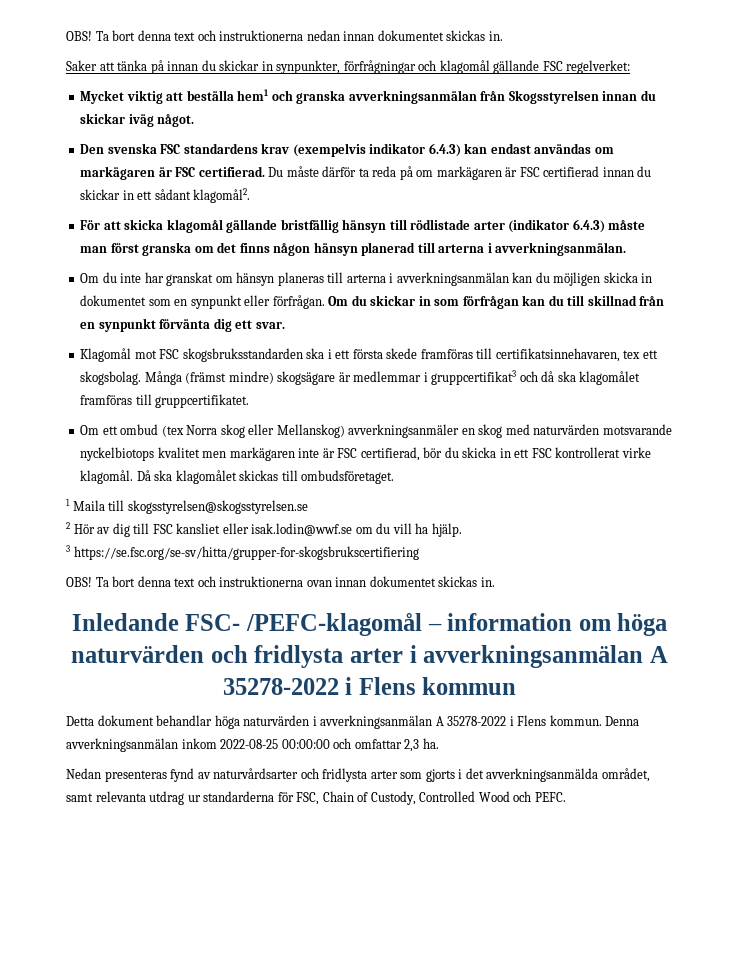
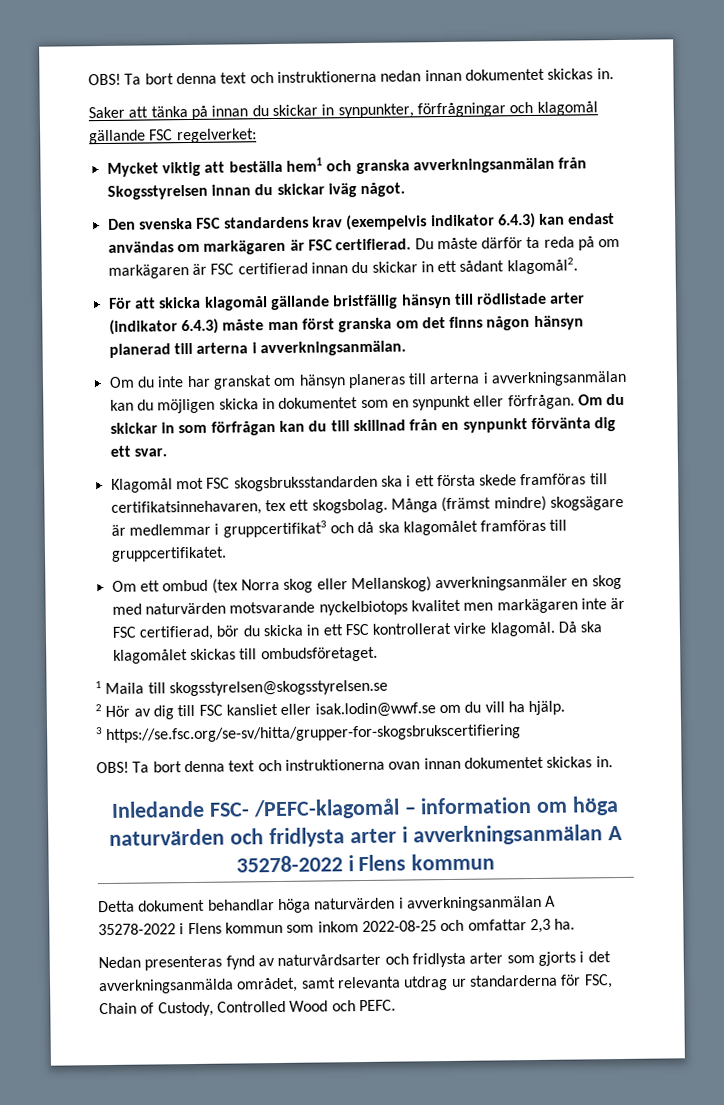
[549,715,640,726] [66,738,178,752] kommun. Denna avverkningsanmälan -> [224,921,315,934] kommun som
[281,739,330,749] 00:00:00 -> (437, 926) none

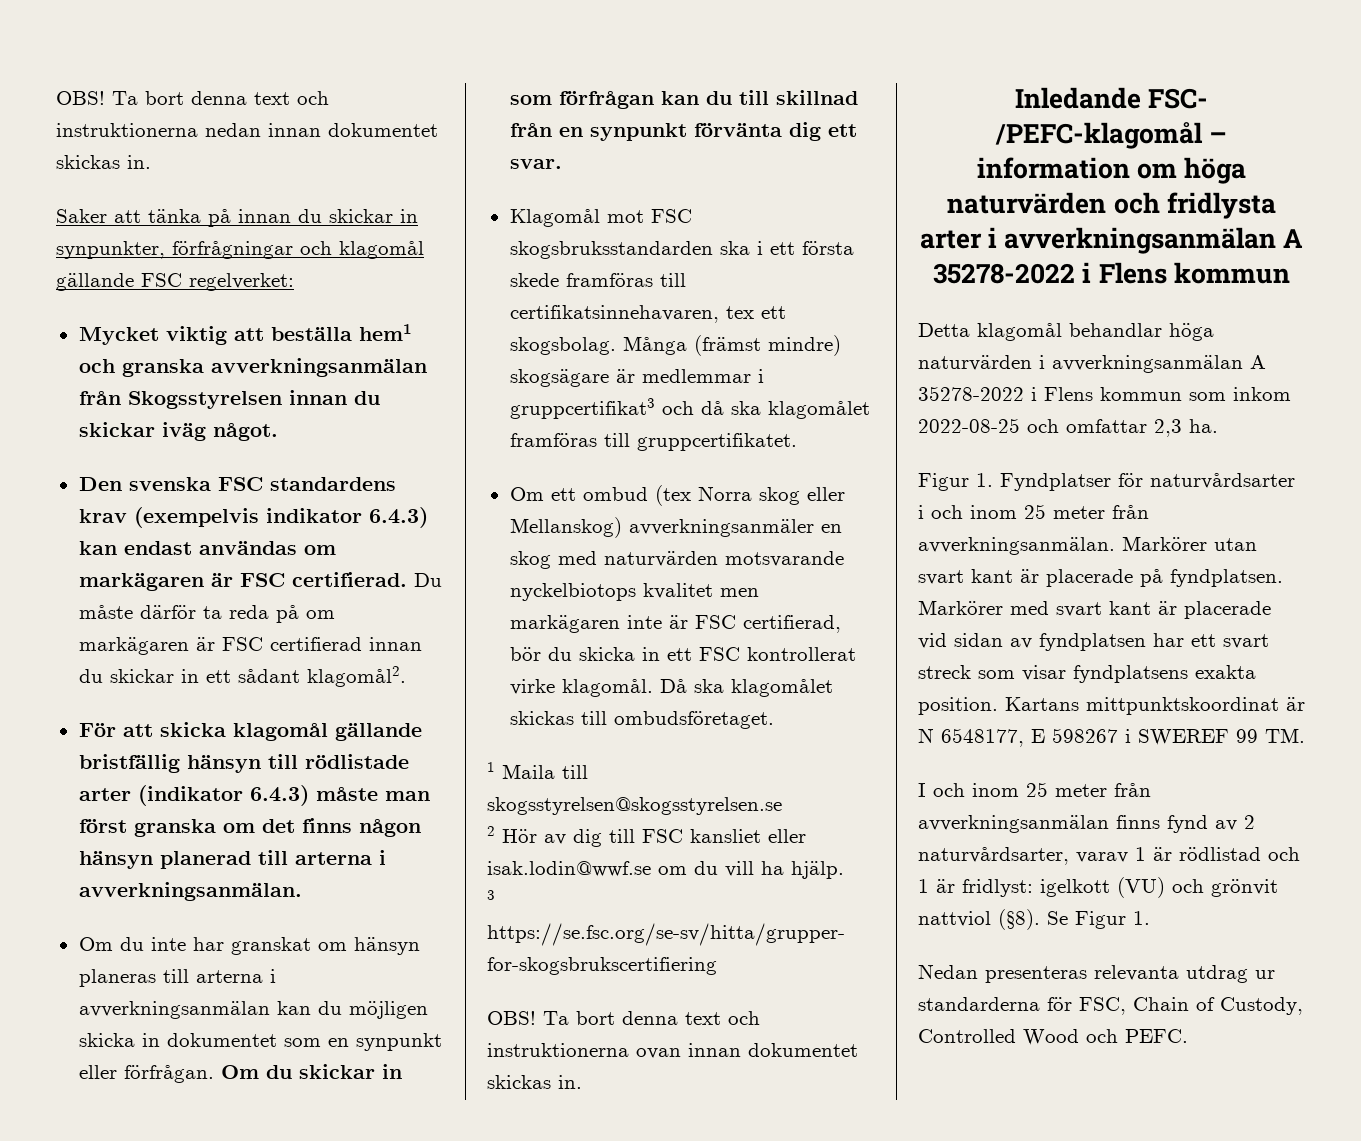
[138,899,206,912] dokument -> [977,323,1062,341] klagomål
[98,951,611,971] [98,977,336,995] Nedan presenteras fynd av naturvårdsarter och fridlysta arter som gjorts i det avverkningsanmälda området, samt -> [918,473,1295,491] [918,504,1149,519] [918,536,1257,555] [918,569,1283,587] [918,600,1271,619] [918,633,1269,651] [918,665,1256,683] [918,697,1305,715] [918,728,1305,747] [918,782,1151,797] [918,815,1255,833] [918,847,1300,865] [918,877,1278,898] [918,909,1150,930] [918,964,1087,983] Figur 1. Fyndplatser för naturvårdsarter i och inom 25 meter från avverkningsanmälan. Markörer utan svart kant är placerade på fyndplatsen. Markörer med svart kant är placerade vid sidan av fyndplatsen har ett svart streck som visar fyndplatsens exakta position. Kartans mittpunktskoordinat är N 6548177, E 598267 i SWEREF 99 TM. // I och inom 25 meter från avverkningsanmälan finns fynd av 2 naturvårdsarter, varav 1 är rödlistad och 1 är fridlyst: igelkott (VU) och grönvit nattviol (§8). Se Figur 1. // Nedan presenteras

